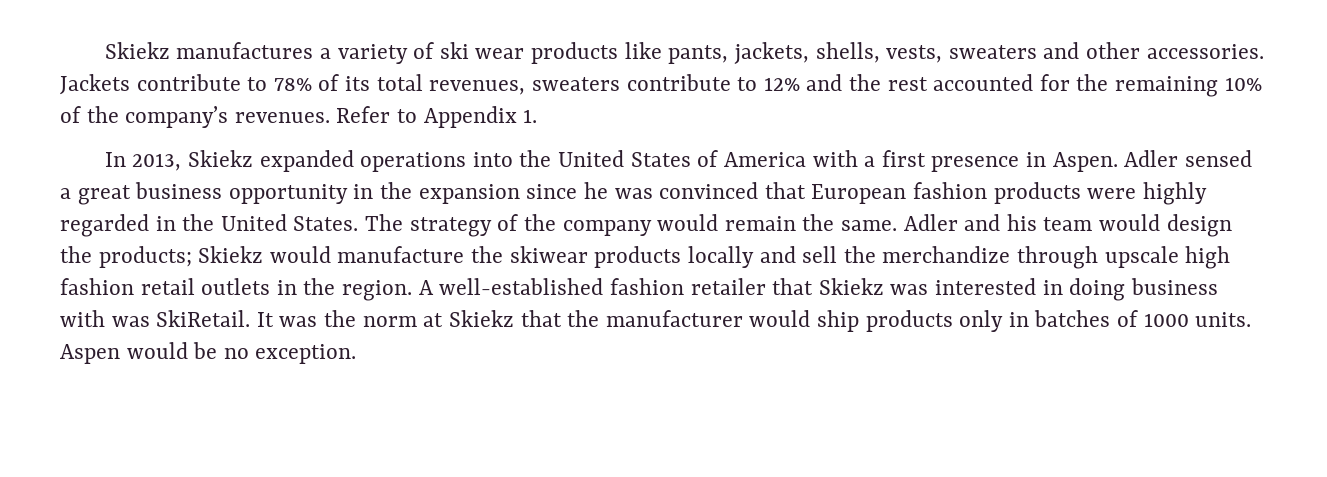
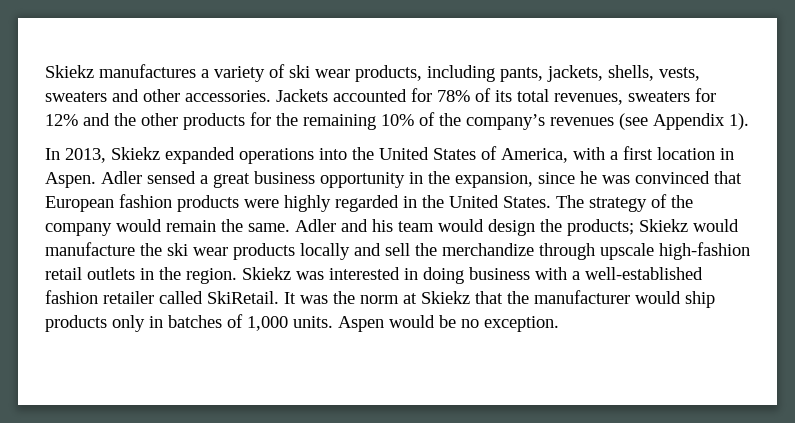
[531,42,662,64] products like -> [355,65,495,82] products, including
[136,74,268,91] contribute to -> [333,88,432,102] accounted for
[626,74,758,91] contribute to -> [695,88,716,102] for
[887,74,1034,91] rest accounted -> [141,113,245,130] other products
[234,106,538,128] revenues. Refer to Appendix 1. -> [550,113,749,130] revenues (see Appendix 1).
[723,152,806,167] America -> [501,148,568,163] America,
[931,156,1020,172] presence -> [657,147,715,160] location
[418,184,520,204] expansion -> [455,172,533,188] expansion,
[509,246,588,263] skiwear -> [167,243,228,256] ski wear
[1185,246,1231,269] [60,278,134,295] high fashion -> [659,242,750,260] high-fashion
[418,278,814,295] A well-established fashion retailer that -> (237, 276) none
[111,316,150,327] was -> [572,267,703,280] [45,290,203,304] a well-established fashion retailer called
[1143,313,1189,327] 1000 -> [247,316,288,331] 1,000

